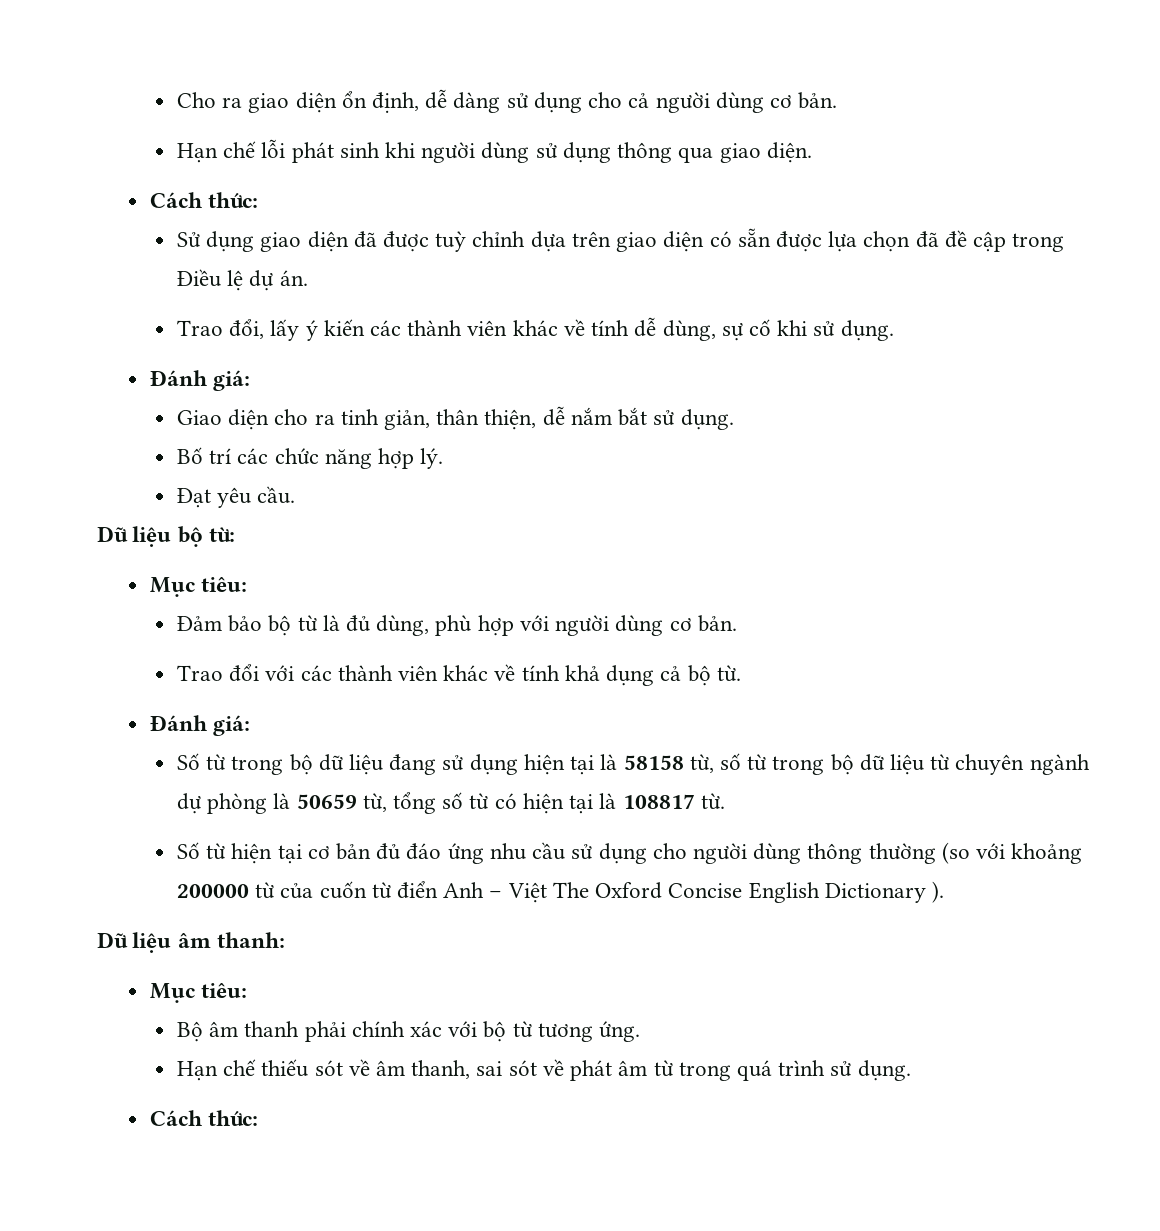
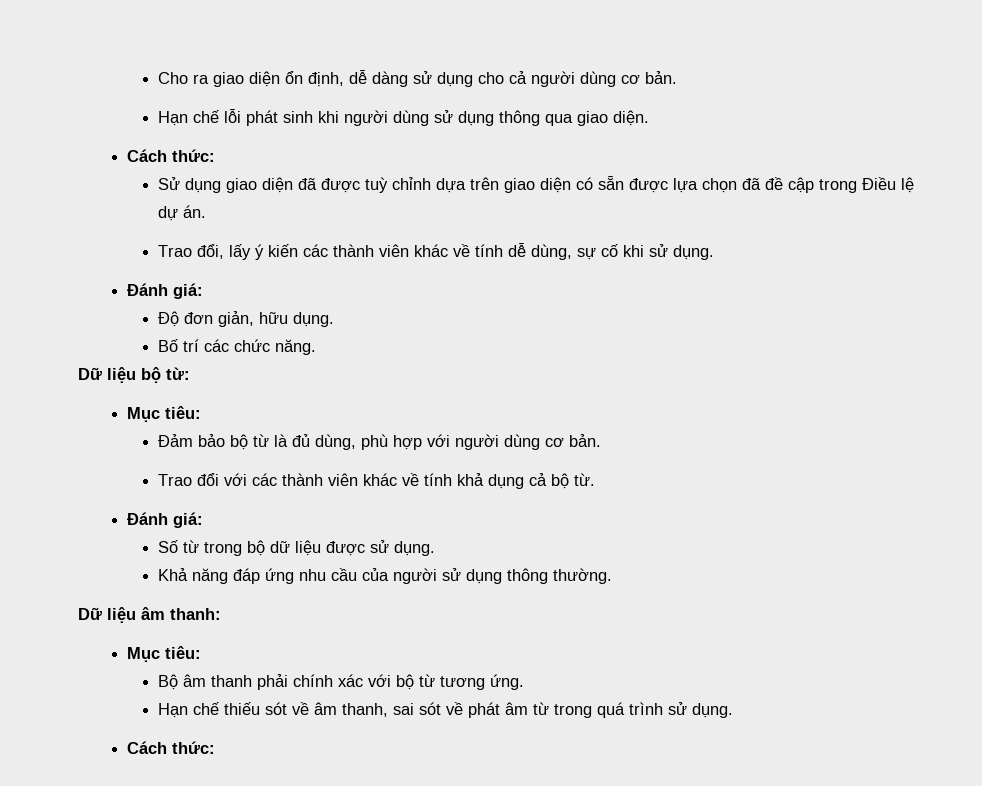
[177,406,675,430] Giao diện cho ra tinh giản, thân thiện, dễ nắm bắt sử -> [157,311,288,327] Độ đơn giản, hữu
[324,448,444,469] [177,486,296,508] năng hợp lý. // Đạt yêu cầu. -> [274,339,316,355] năng.
[389,753,1090,775] [177,792,725,814] [177,842,1083,864] [177,881,944,903] đang sử dụng hiện tại là 58158 từ, số từ trong bộ dữ liệu từ chuyên ngành dự phòng là 50659 từ, tổng số từ có hiện tại là 108817 từ. // Số từ hiện tại cơ bản đủ đáo ứng nhu cầu sử dụng cho người dùng thông thường (so với khoảng 200000 từ của cuốn từ điển Anh – Việt The Oxford Concise English Dictionary ). -> [325,540,435,556] [157,568,612,584] được sử dụng. // Khả năng đáp ứng nhu cầu của người sử dụng thông thường.

